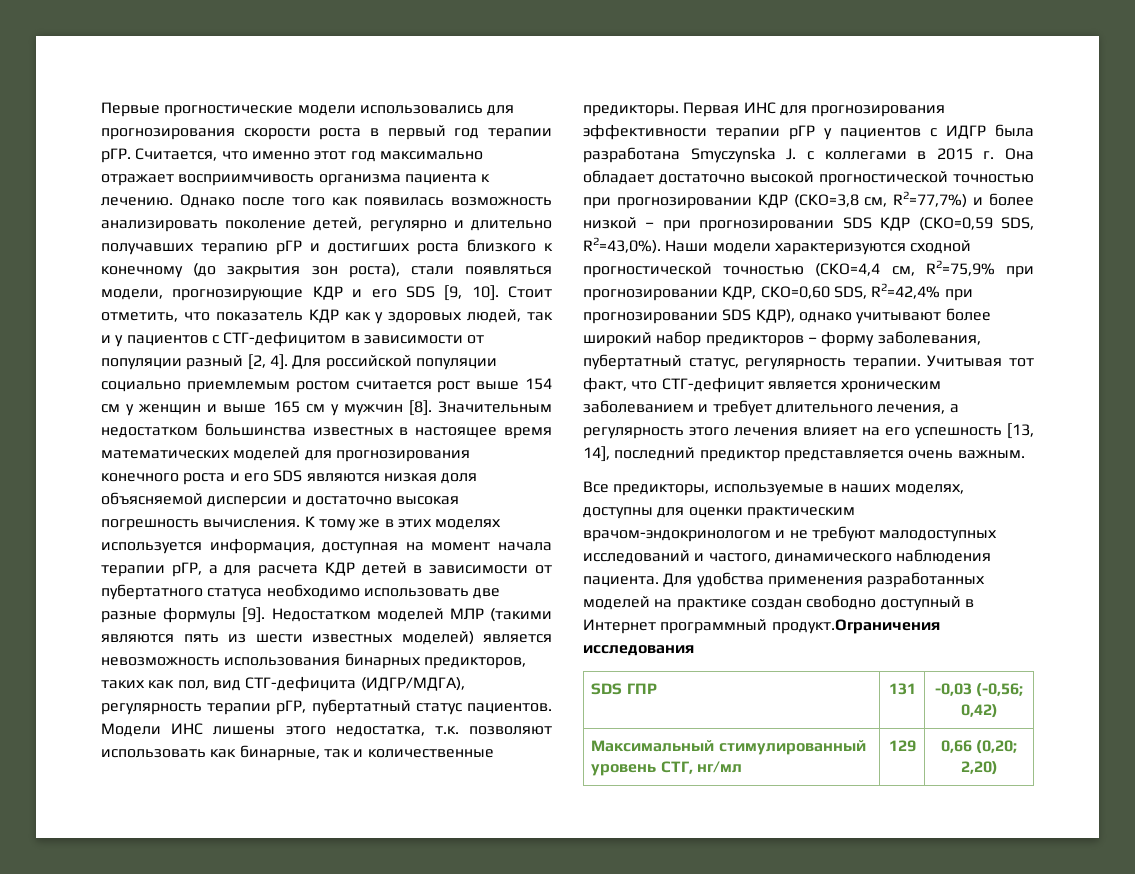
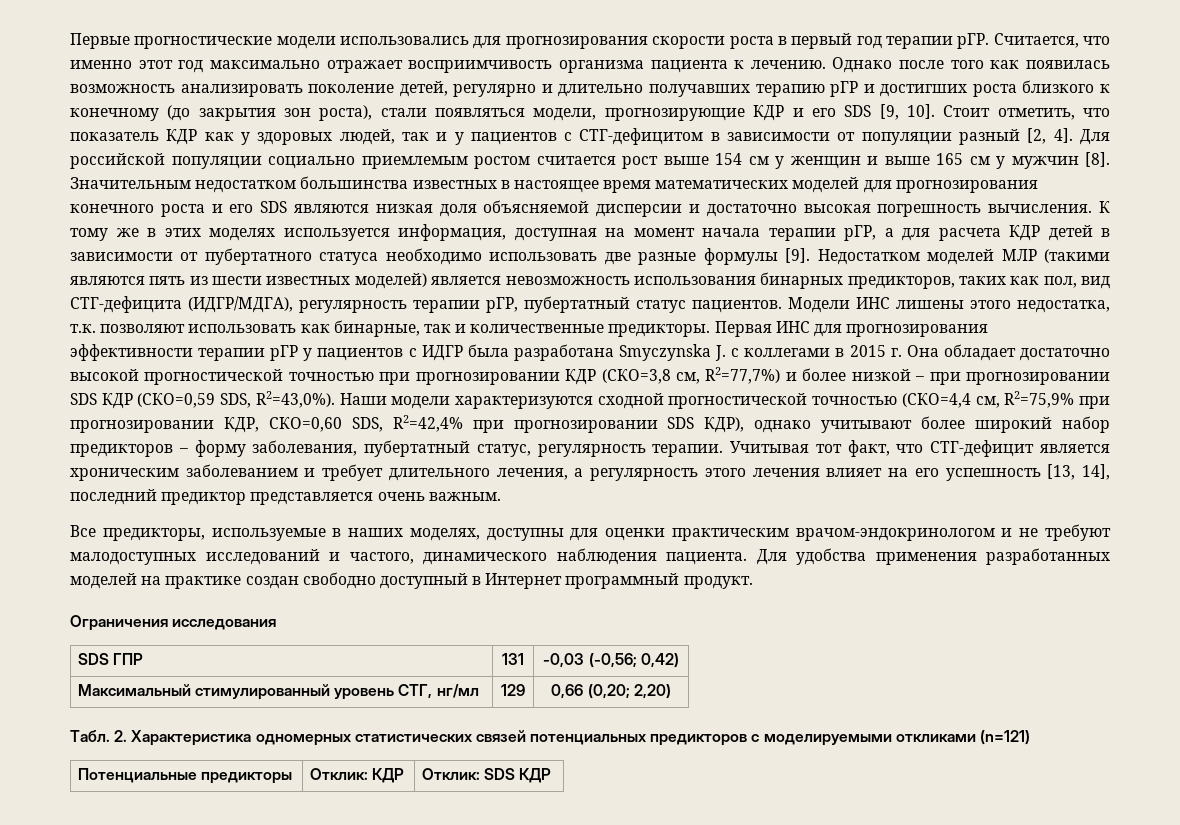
[771,619,940,634] продукт.Ограничения -> [683,576,753,589] [70,615,168,631] продукт. // Ограничения
(998, 768) none -> [70,730,1031,746] [77,768,293,784] [309,768,405,783] [421,768,552,783] // Табл. 2. Характеристика одномерных статистических связей потенциальных предикторов с моделируемыми откликами (n=121) // Потенциальные предикторы | Отклик: КДР | Отклик: SDS КДР

